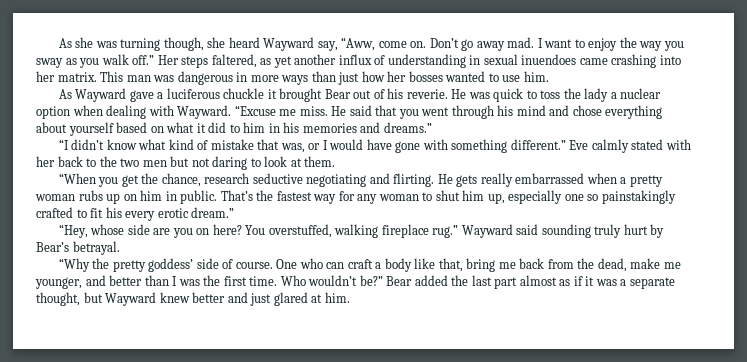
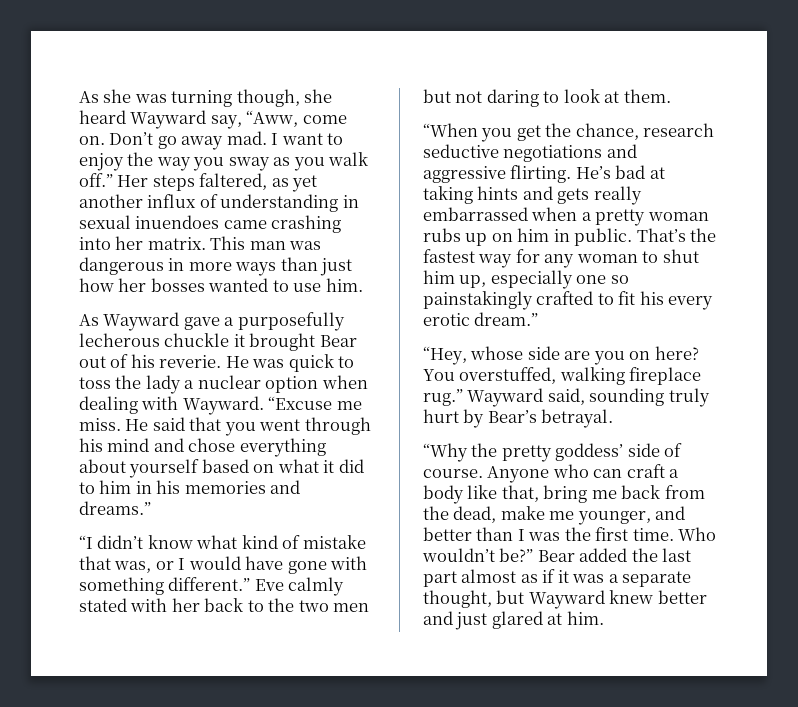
[166,88,220,99] luciferous -> [237,312,345,331] [79,333,160,347] purposefully lecherous
[306,173,453,187] negotiating and flirting. He -> [503,144,637,162] [423,165,665,183] [423,186,553,204] negotiations and aggressive flirting. He’s bad at taking hints and
[516,224,539,235] said -> [547,388,585,405] said,
[276,259,298,269] One -> [487,466,550,483] Anyone

